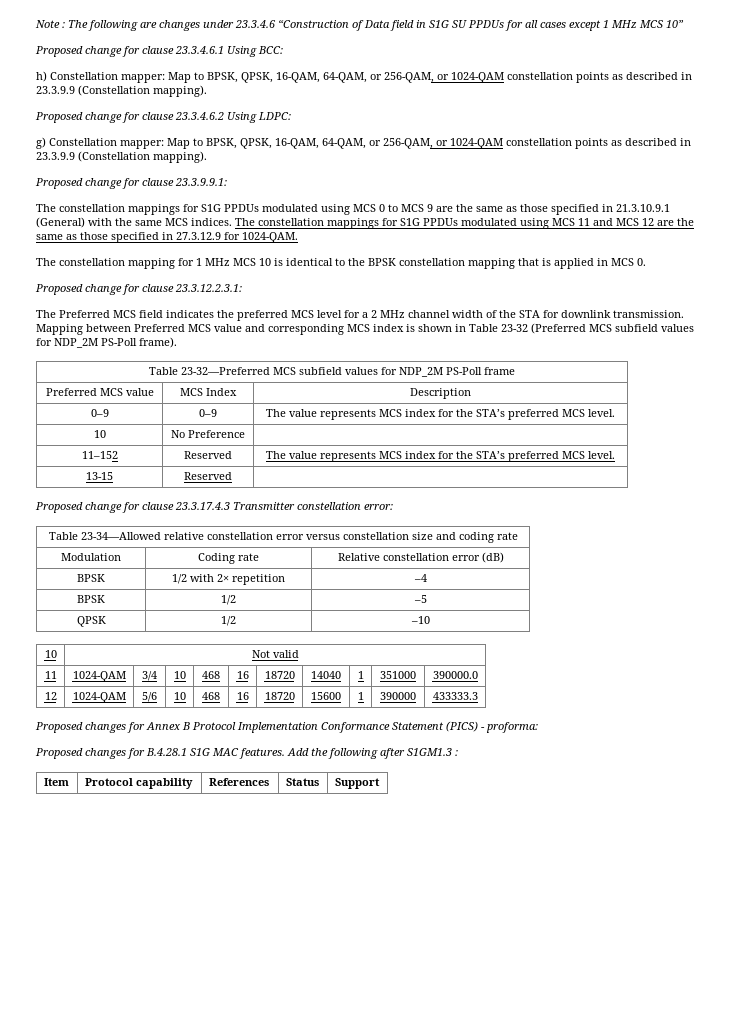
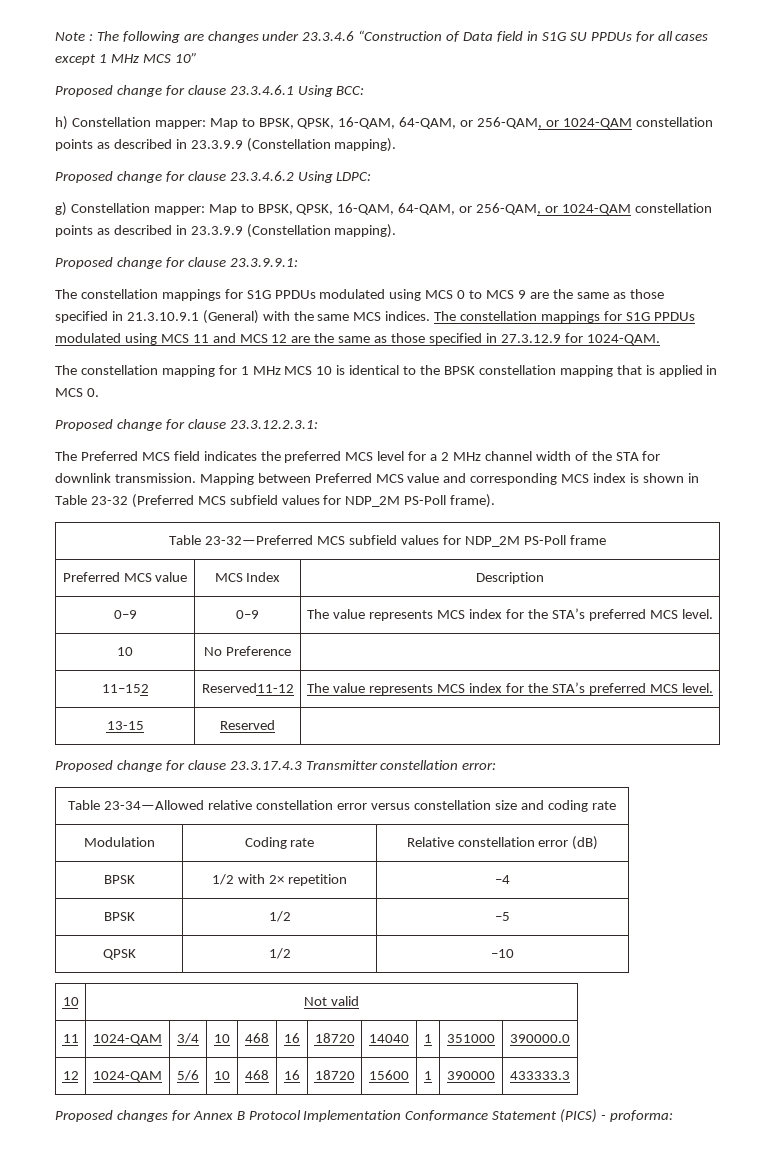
[184,451,232,459] Reserved -> [201,683,294,693] Reserved11-12
[35,748,458,759] [43,778,69,786] [84,778,193,789] [208,778,269,786] [285,778,319,786] [334,778,380,789] // Proposed changes for B.4.28.1 S1G MAC features. Add the following after S1GM1.3 : // Item | Protocol capability | References | Status | Support -> (674, 1116) none

